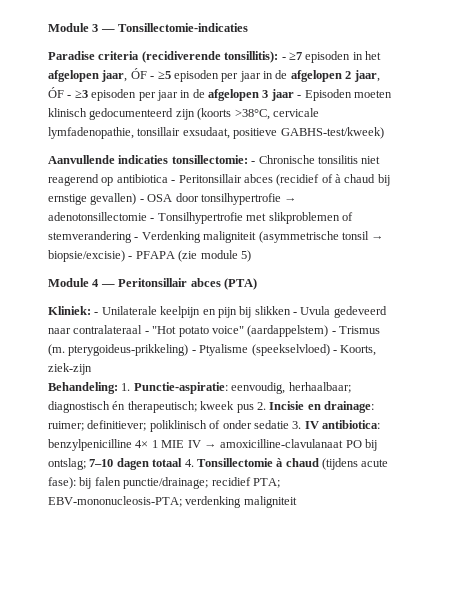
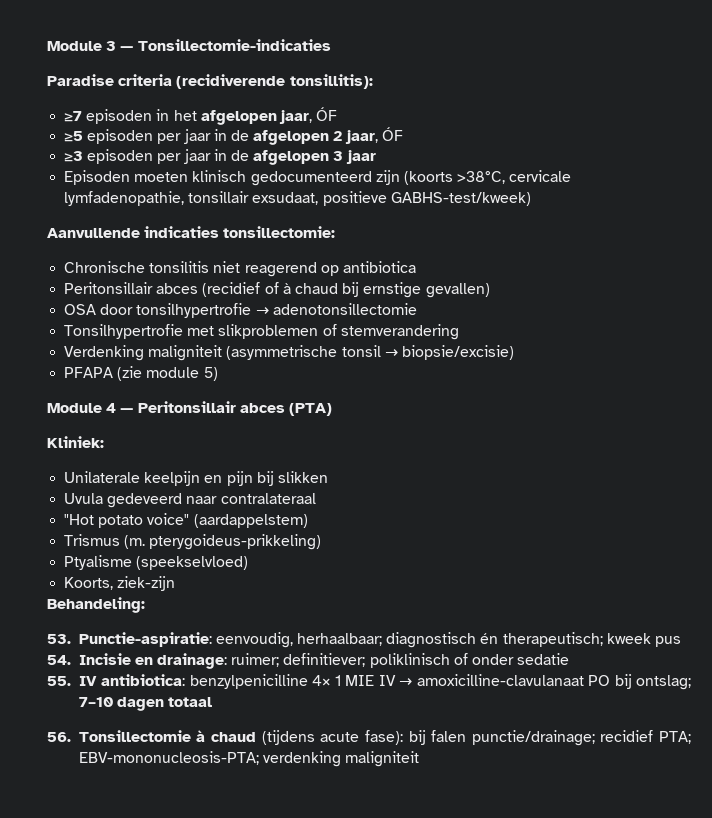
[281,57,286,60] - -> (373, 81) //
[150,76,155,79] - -> (338, 114) //
[67,95,72,98] - -> (403, 134) //
[297,95,302,98] - -> (376, 157) //
[251,161,256,164] - -> (336, 232) //
[171,180,176,183] - -> (416, 267) //
[139,199,144,202] - -> (490, 290) //
[150,218,155,221] - -> (417, 309) //
[134,237,139,240] - -> (459, 332) //
[128,256,133,259] - -> (514, 352) //
[94,312,99,315] - -> (104, 442) //
[293,312,297,315] - -> (328, 477) //
[144,331,149,334] - -> (316, 498) //
[331,331,336,334] - -> (308, 521) //
[191,350,196,353] - -> (322, 542) //
[332,350,337,353] - -> (249, 563) //
[121,383,131,391] 1. -> [47,634,71,644] // 53.
[256,402,266,410] 2. -> [47,655,71,665] // 54.
[292,421,302,429] 3. -> [47,676,71,686] // 55.
[184,459,194,467] 4. -> [47,732,71,742] // 56.

